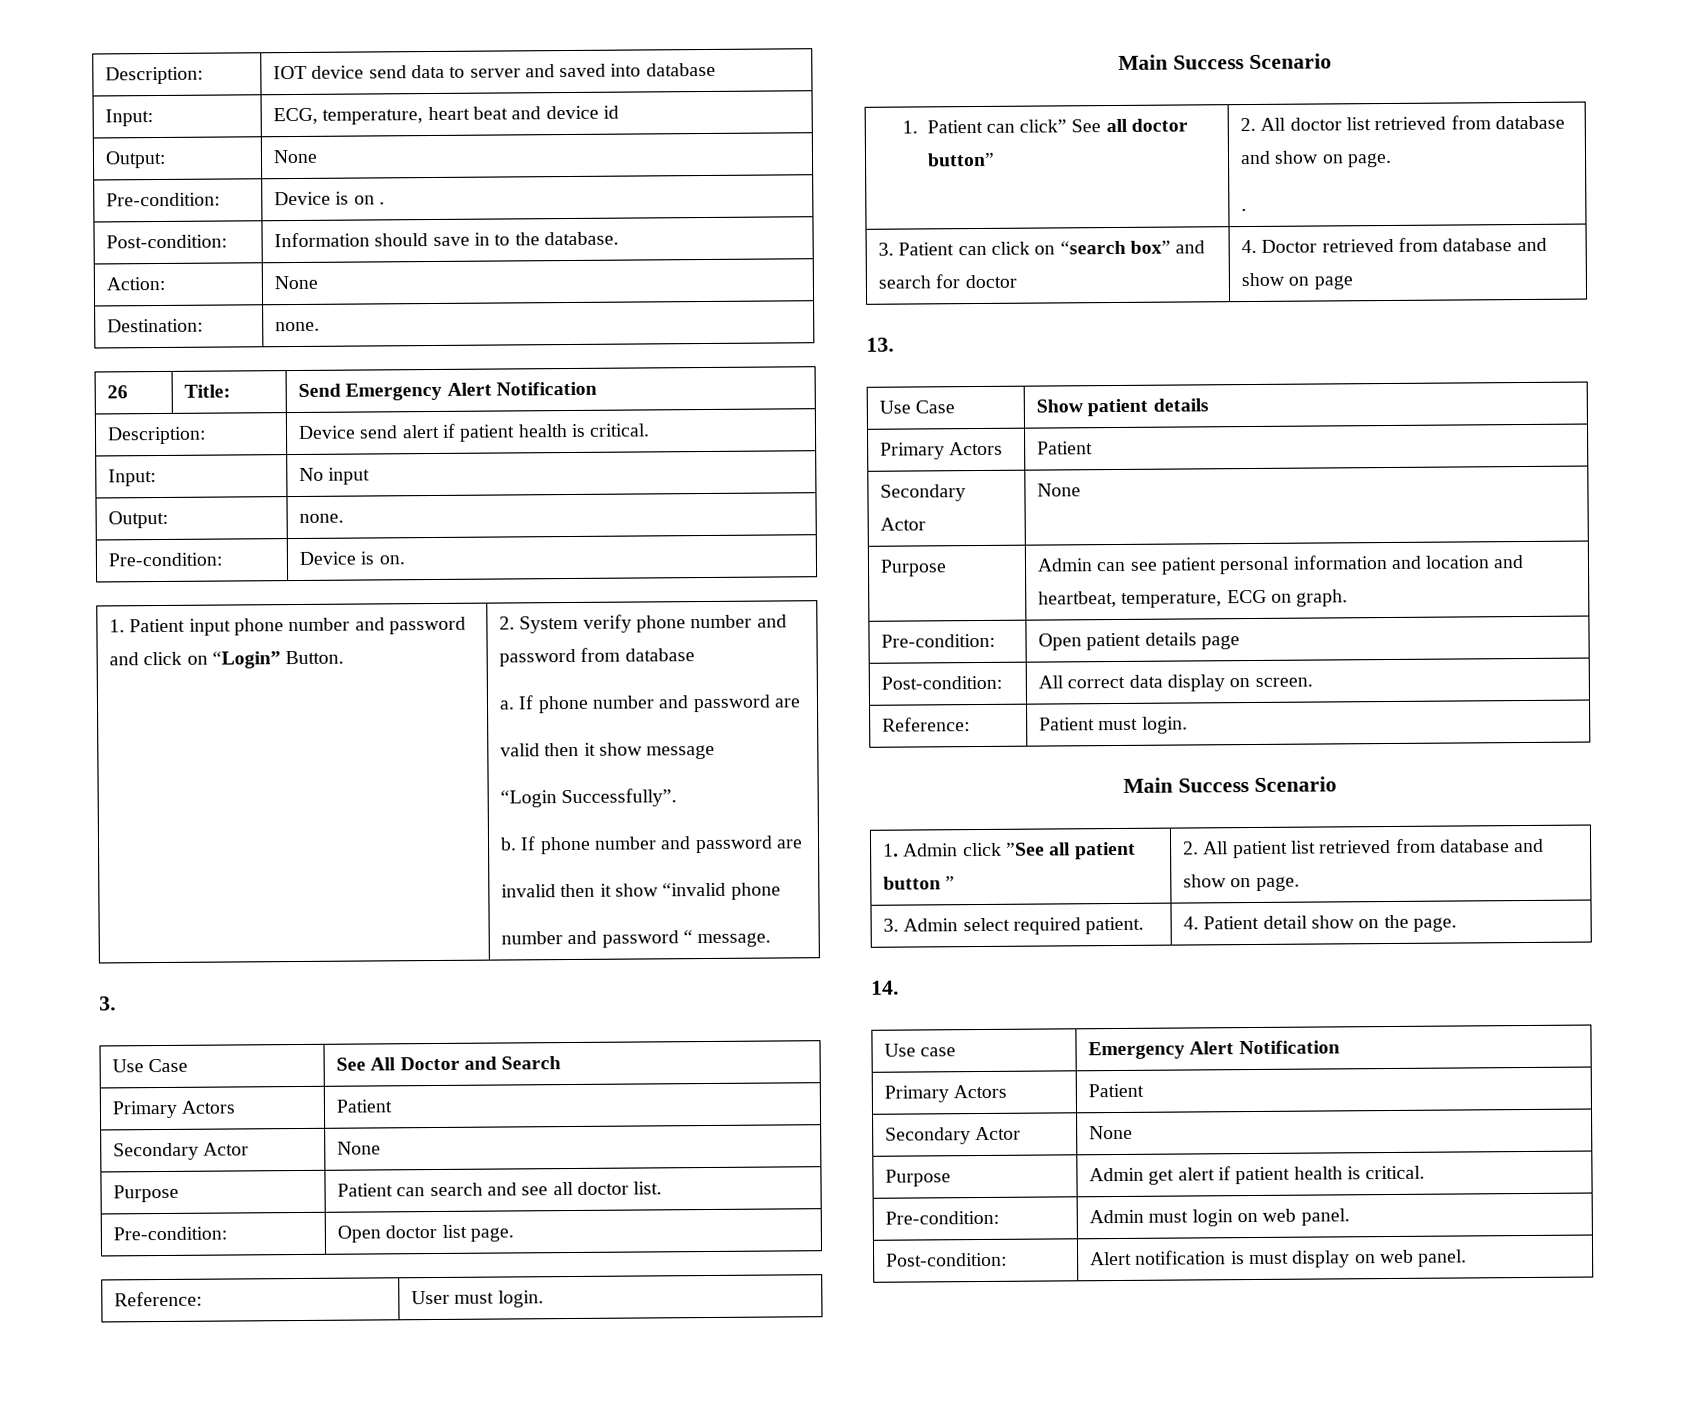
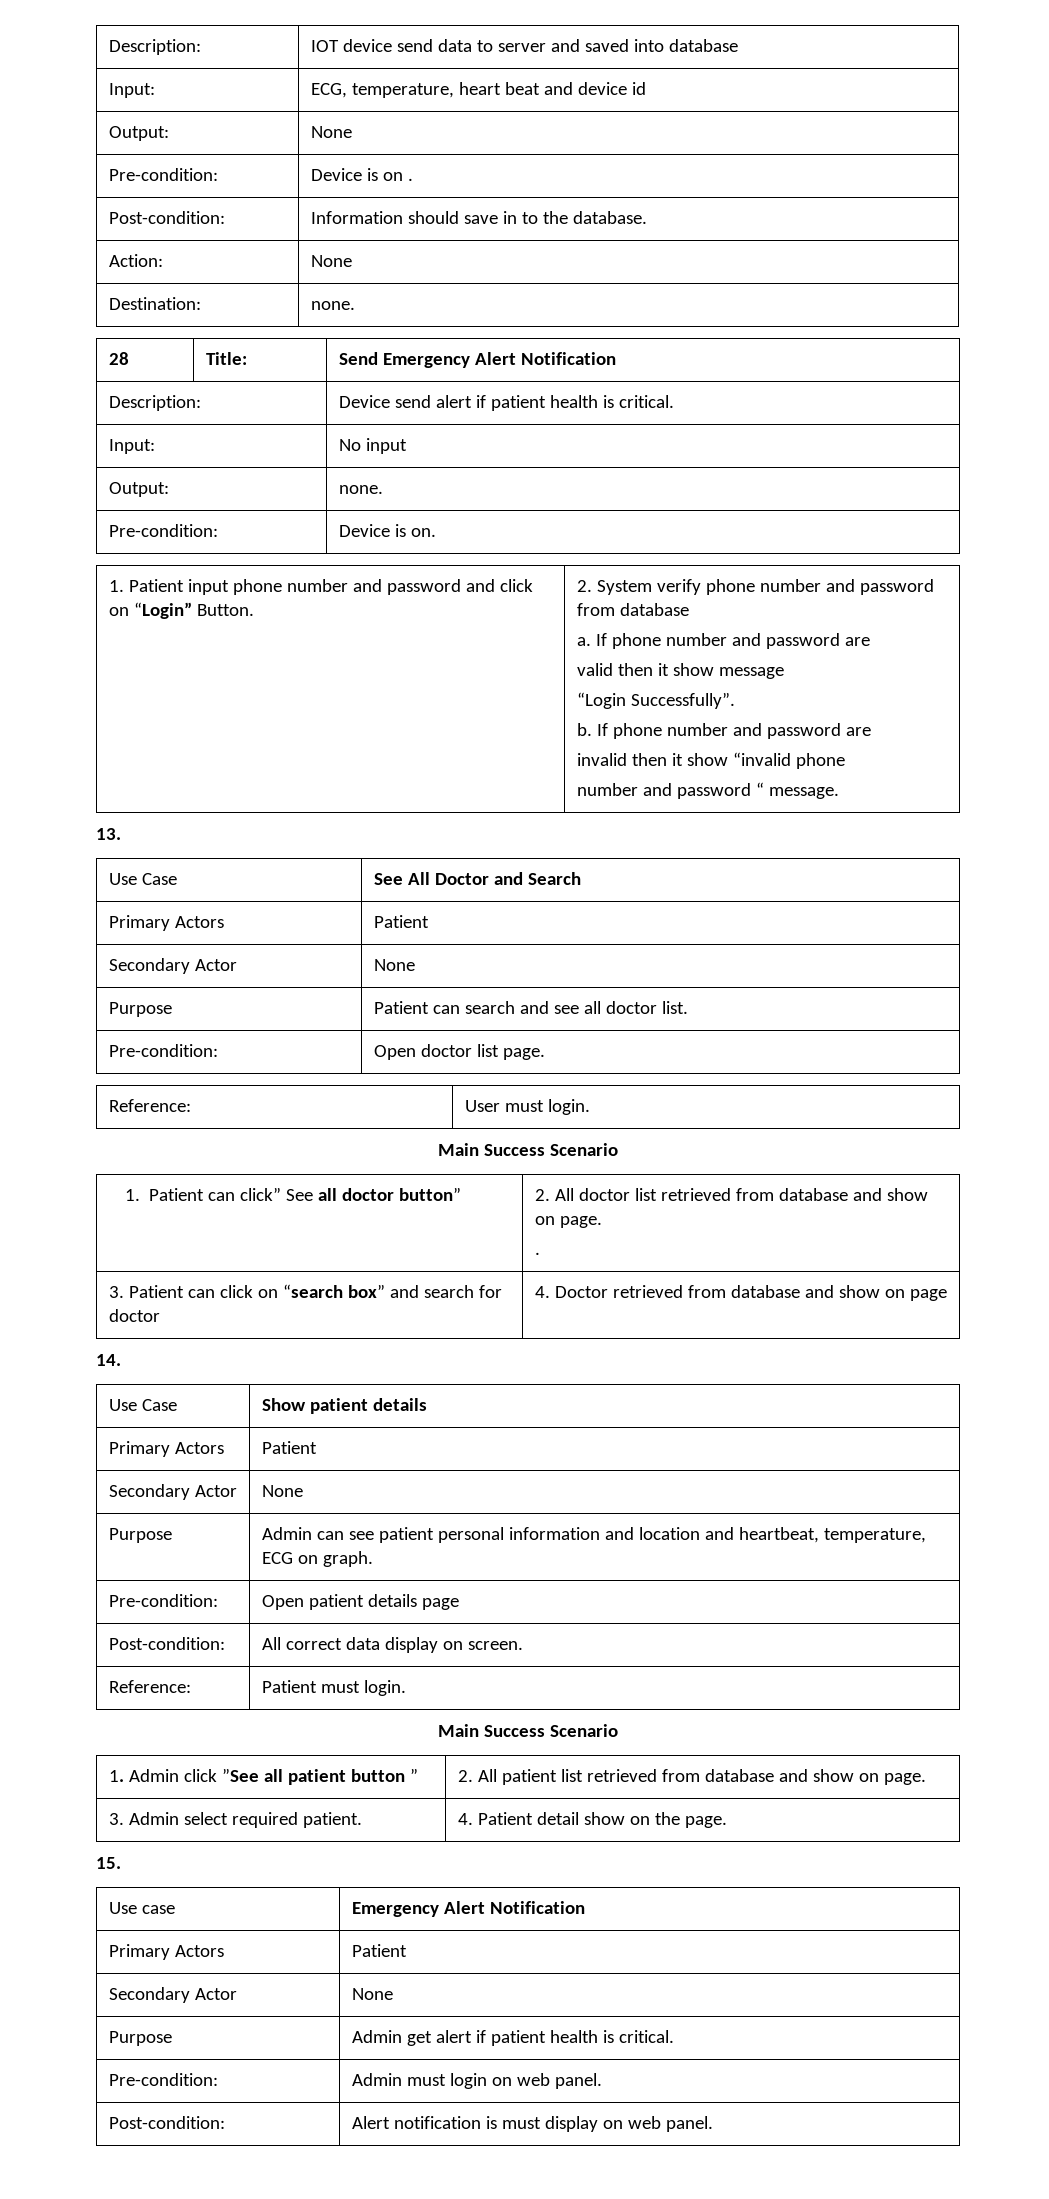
[107,385,129,399] 26 -> [108,352,129,365] 28
[99,996,116,1011] 3. -> [96,828,121,840] 13.
[866,337,894,352] 13. -> [96,1354,121,1366] 14.
[871,980,899,995] 14. -> [96,1857,121,1869] 15.

